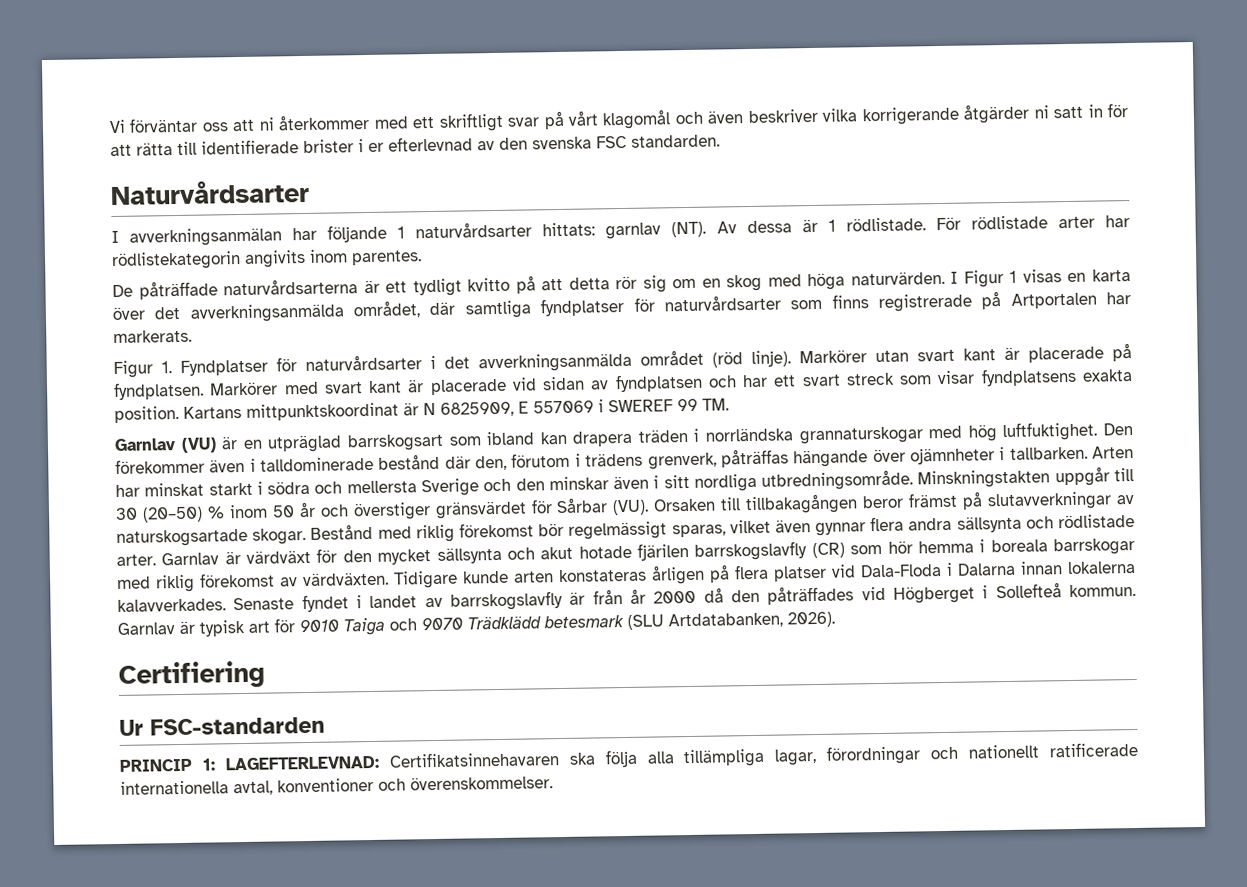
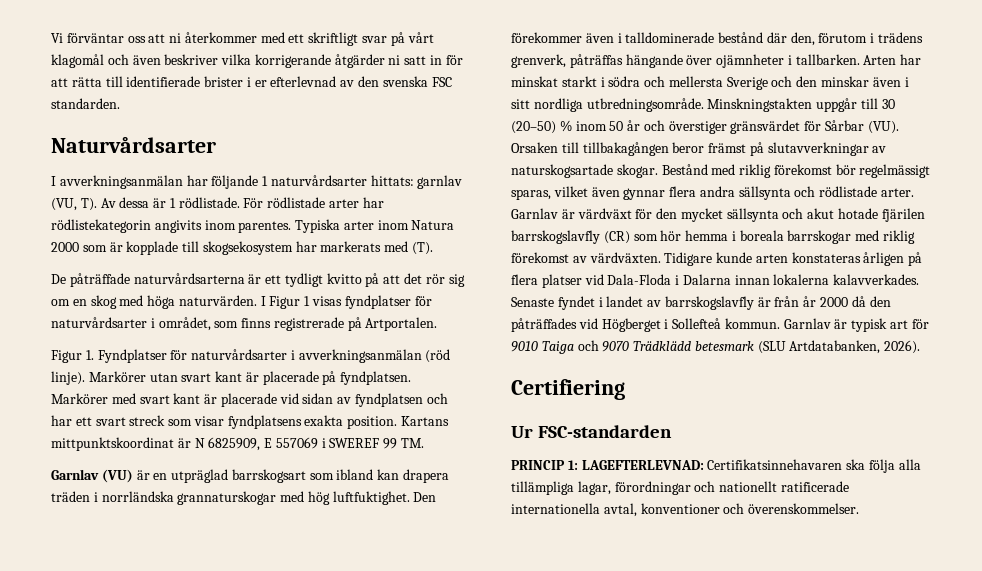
[671,221,707,238] (NT). -> [51,198,97,211] (VU, T).
(422, 258) none -> [295,219,455,233] [51,241,434,255] Typiska arter inom Natura 2000 som är kopplade till skogsekosystem har markerats med (T).
[568,277,610,290] detta -> [404,273,423,284] det
[1067,269,1131,283] [112,300,532,323] en karta över det avverkningsanmälda området, där samtliga -> (343, 301) none
(781, 303) none -> [150,317,211,331] i området,
[1010,292,1131,309] [113,329,192,344] Artportalen har markerats. -> [365,317,438,331] Artportalen.
[444,349,704,373] det avverkningsanmälda området -> [298,349,422,363] avverkningsanmälan

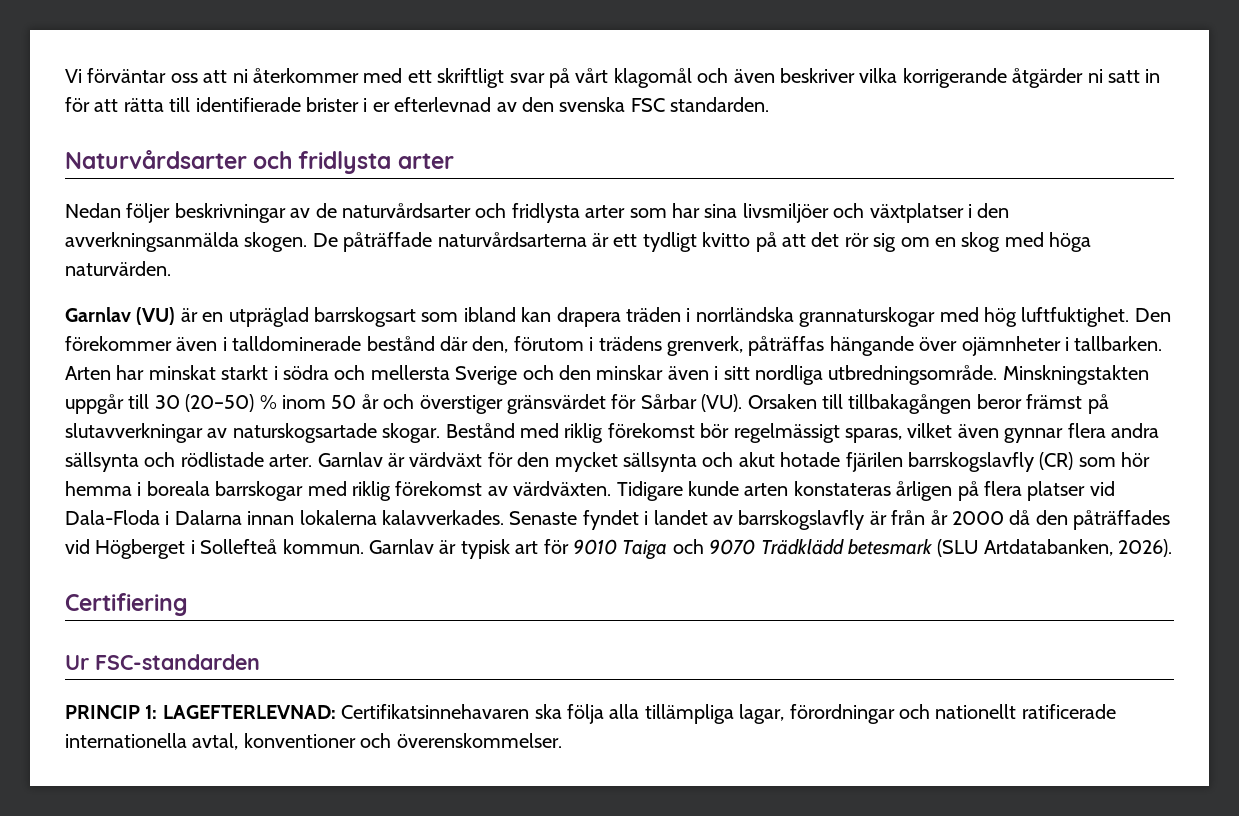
[51,175,463,189] [51,197,384,211] [51,219,455,233] [51,241,434,255] // I avverkningsanmälan har följande 1 naturvårdsarter hittats: garnlav (VU, T). Av dessa är 1 rödlistade. För rödlistade arter har rödlistekategorin angivits inom parentes. Typiska arter inom Natura 2000 som är kopplade till skogsekosystem har markerats med (T). // -> [253,151,454,174] [65,203,1010,223] [65,232,308,252] och fridlysta arter // Nedan följer beskrivningar av de naturvårdsarter och fridlysta arter som har sina livsmiljöer och växtplatser i den avverkningsanmälda skogen.
[260,295,432,309] [51,317,438,331] [51,349,451,363] [51,371,412,385] [51,393,448,407] [51,415,450,429] [51,437,425,451] I Figur 1 visas fyndplatser för naturvårdsarter i området, som finns registrerade på Artportalen. // Figur 1. Fyndplatser för naturvårdsarter i avverkningsanmälan (röd linje). Markörer utan svart kant är placerade på fyndplatsen. Markörer med svart kant är placerade vid sidan av fyndplatsen och har ett svart streck som visar fyndplatsens exakta position. Kartans mittpunktskoordinat är N 6825909, E 557069 i SWEREF 99 TM. -> (171, 268) none

